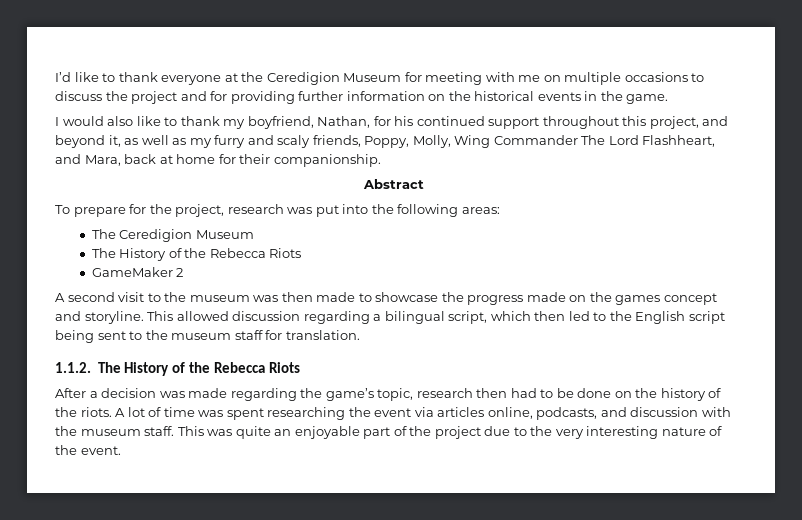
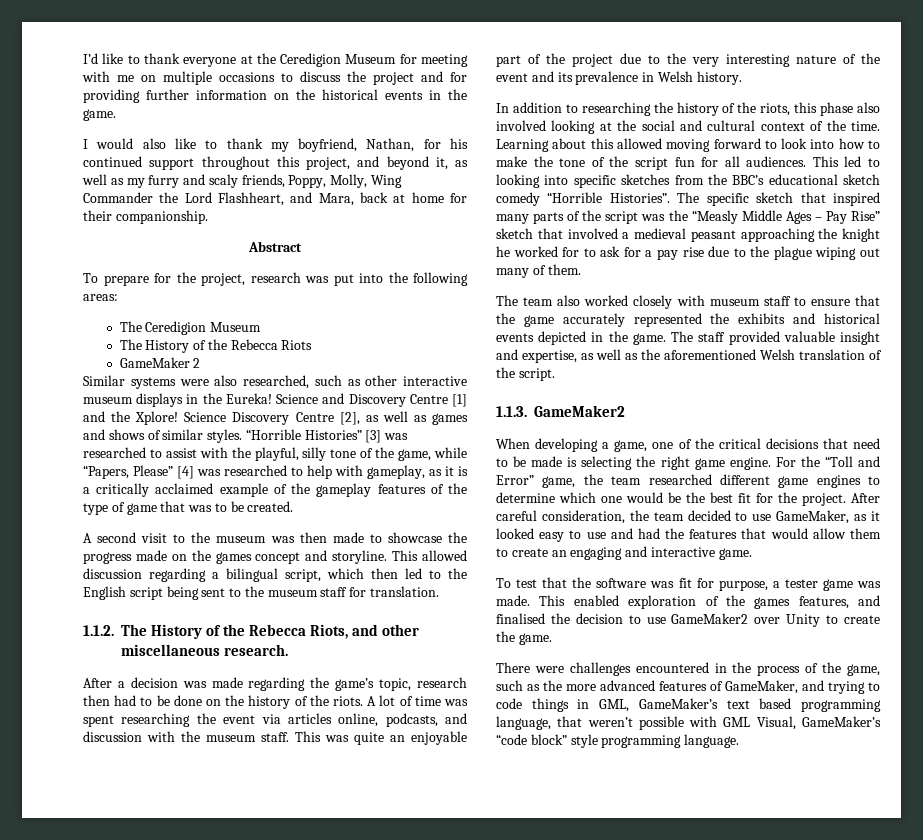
[581,135,606,145] The -> [159,192,179,203] the
(184, 272) none -> [83,375,467,389] [83,393,468,407] [83,411,469,425] [83,429,409,443] [83,447,467,461] [83,465,468,479] [83,483,468,497] [83,501,294,515] // Similar systems were also researched, such as other interactive museum displays in the Eureka! Science and Discovery Centre [1] and the Xplore! Science Discovery Centre [2], as well as games and shows of similar styles. “Horrible Histories” [3] was researched to assist with the playful, silly tone of the game, while “Papers, Please” [4] was researched to help with gameplay, as it is a critically acclaimed example of the gameplay features of the type of game that was to be created.
[269,362,301,373] Riots -> [310,624,420,639] [121,644,289,656] Riots, and other miscellaneous research.
[80,446,121,455] event. -> [496,71,742,85] [496,102,880,116] [496,120,880,134] [496,138,880,152] [496,156,880,170] [496,174,880,188] [496,192,880,206] [496,210,880,224] [496,228,880,242] [496,246,880,260] [496,264,581,278] [496,295,881,309] [496,313,880,327] [496,331,880,345] [496,349,882,363] [496,367,555,381] [496,405,625,417] [496,438,880,452] [496,456,880,470] [496,474,880,488] [496,492,880,506] [496,510,880,524] [496,528,881,542] [496,546,752,560] [496,577,881,591] [496,595,880,609] [496,613,880,627] [496,631,552,645] [496,662,880,676] [496,680,880,694] [496,698,881,712] [496,716,881,730] [496,734,740,748] event and its prevalence in Welsh history. // In addition to researching the history of the riots, this phase also involved looking at the social and cultural context of the time. Learning about this allowed moving forward to look into how to make the tone of the script fun for all audiences. This led to looking into specific sketches from the BBC’s educational sketch comedy “Horrible Histories”. The specific sketch that inspired many parts of the script was the “Measly Middle Ages – Pay Rise” sketch that involved a medieval peasant approaching the knight he worked for to ask for a pay rise due to the plague wiping out many of them. // The team also worked closely with museum staff to ensure that the game accurately represented the exhibits and historical events depicted in the game. The staff provided valuable insight and expertise, as well as the aforementioned Welsh translation of the script. // 1.1.3. GameMaker2 // When developing a game, one of the critical decisions that need to be made is selecting the right game engine. For the “Toll and Error” game, the team researched different game engines to determine which one would be the best fit for the project. After careful consideration, the team decided to use GameMaker, as it looked easy to use and had the features that would allow them to create an engaging and interactive game. // To test that the software was fit for purpose, a tester game was made. This enabled exploration of the games features, and finalised the decision to use GameMaker2 over Unity to create the game. // There were challenges encountered in the process of the game, such as the more advanced features of GameMaker, and trying to code things in GML, GameMaker’s text based programming language, that weren’t possible with GML Visual, GameMaker’s “code block” style programming language.

